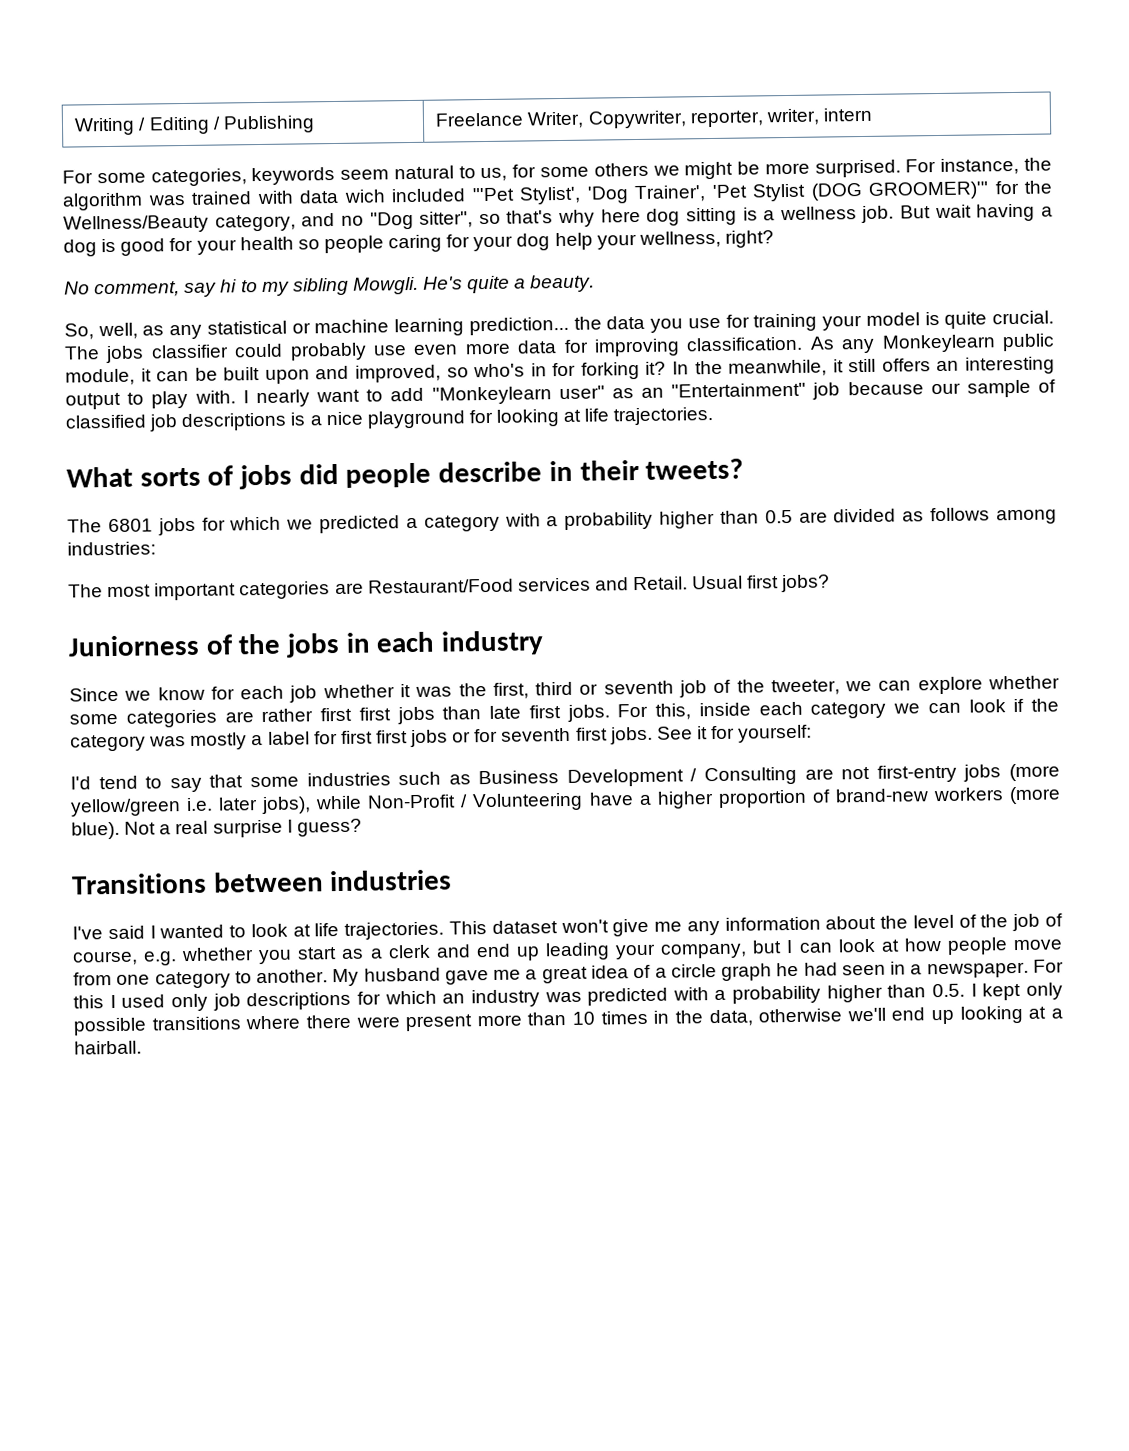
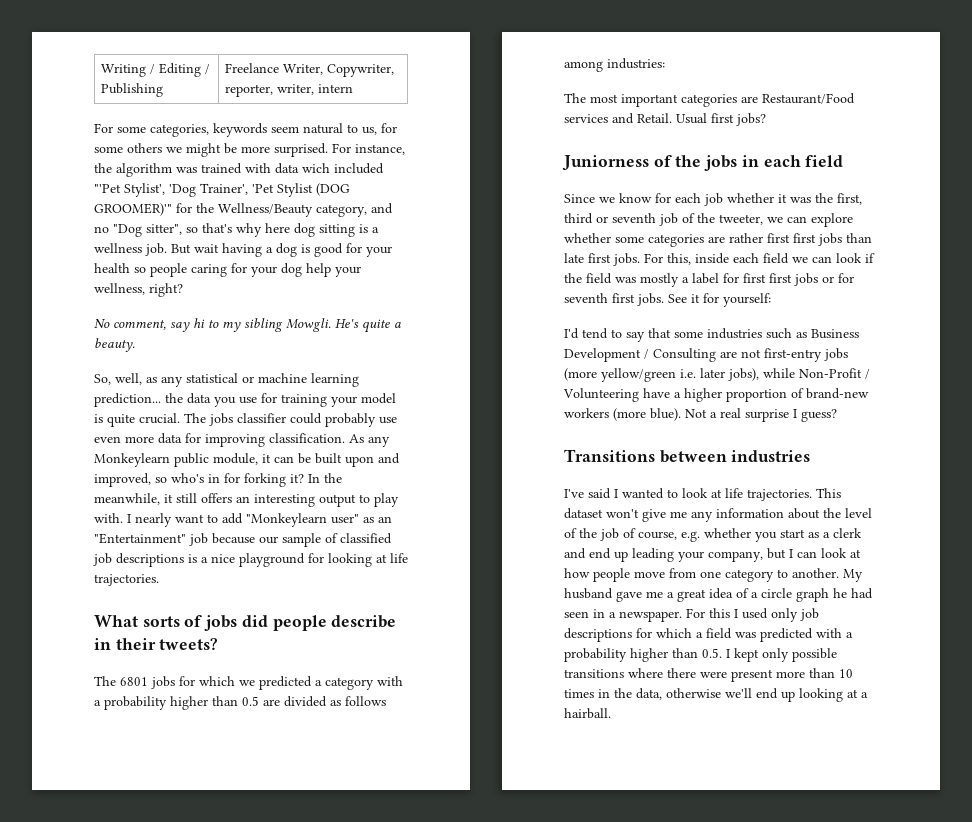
[441,630,545,656] industry -> [805,155,844,167] field
[810,701,887,719] category -> [763,253,789,264] field
[70,734,146,752] category -> [586,273,612,284] field
[442,989,540,1008] an industry -> [696,628,732,639] a field

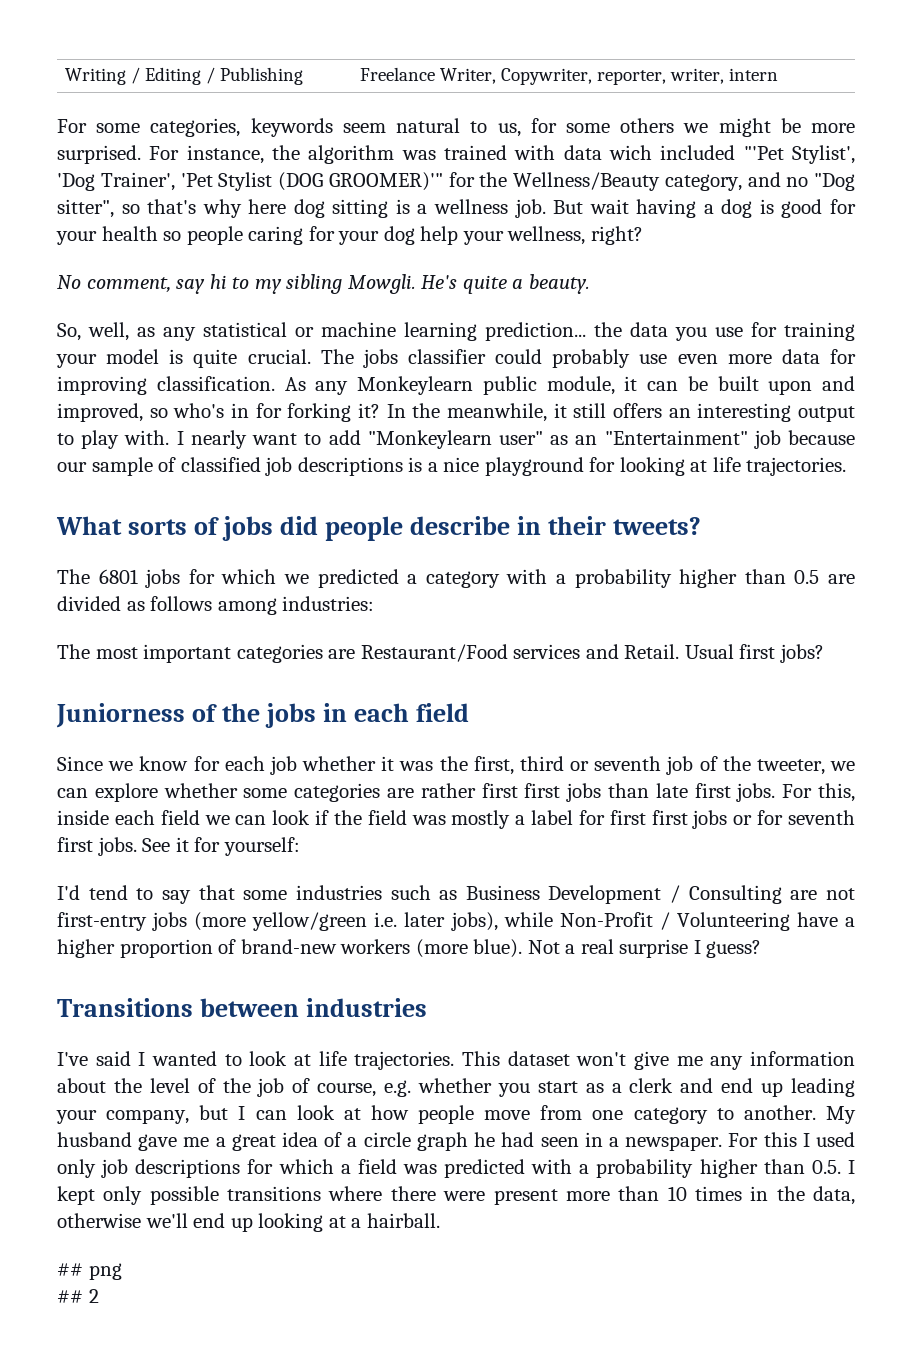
(611, 713) none -> [57,1263,122,1280] [57,1289,99,1303] // ## png // ## 2

